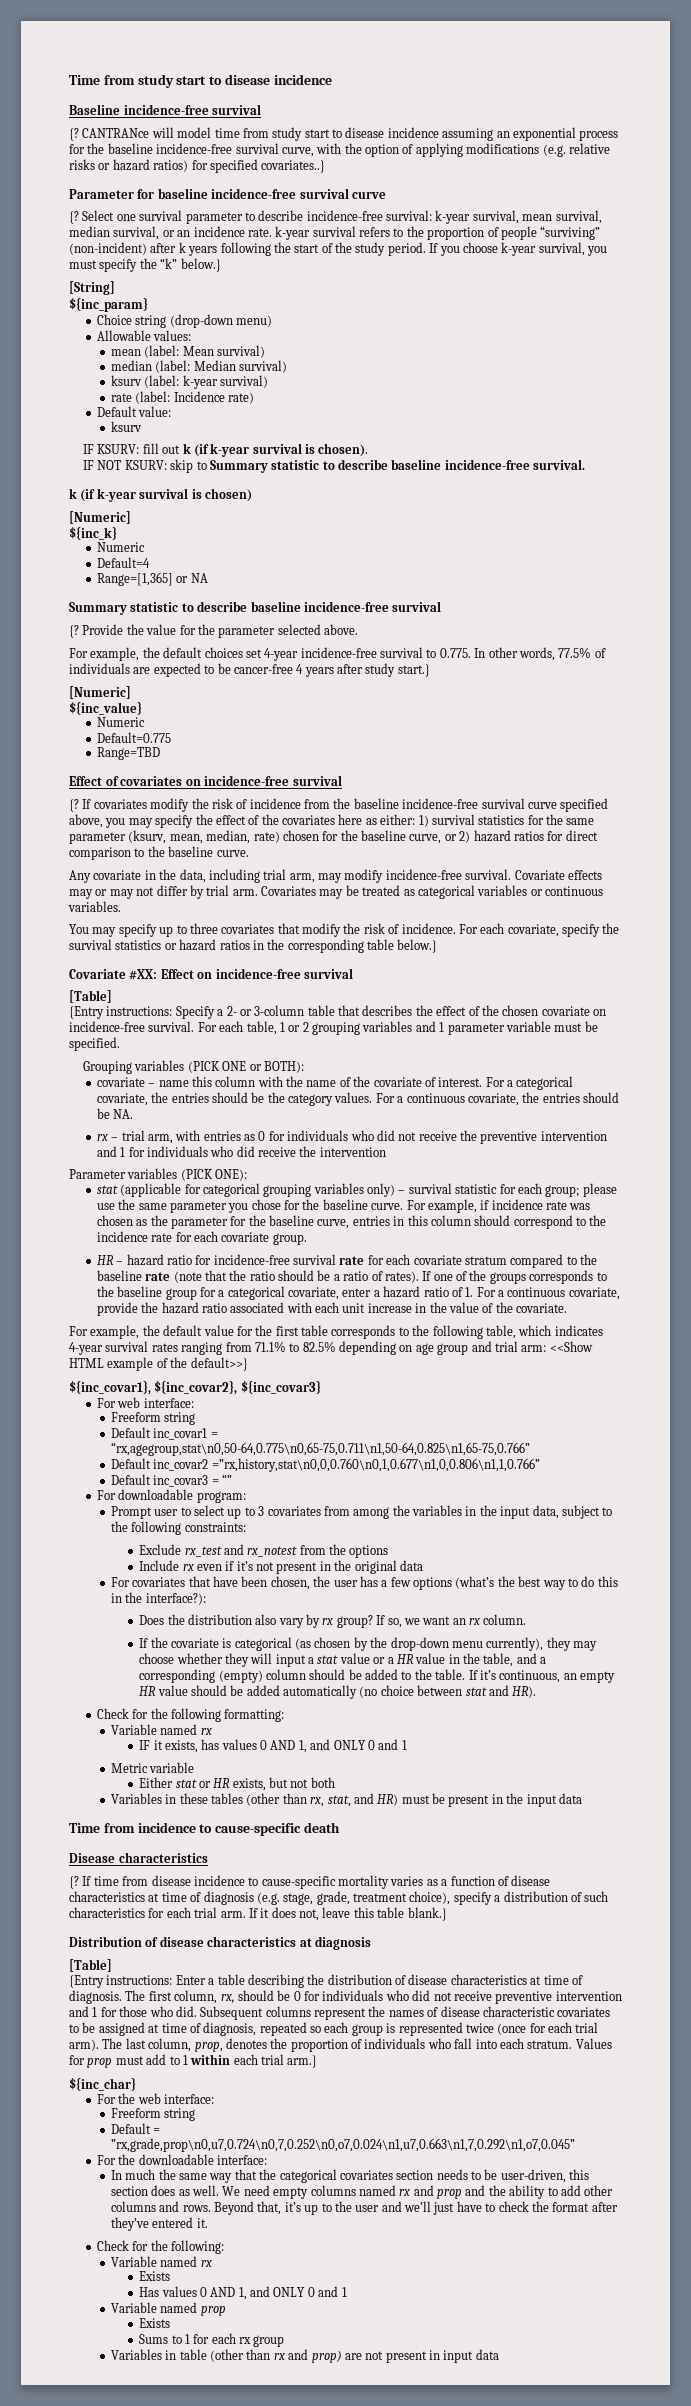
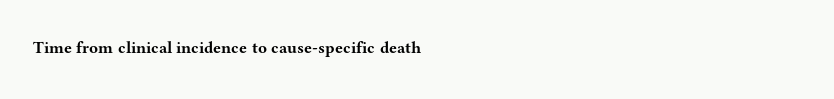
[69,74,332,88] [69,104,262,115] [69,127,619,141] [69,143,610,157] [69,159,326,173] [69,188,386,199] [69,210,602,224] [69,226,601,240] [69,242,607,256] [69,258,221,272] [69,281,115,295] [69,297,148,312] [96,314,272,328] [96,330,192,341] [110,345,266,358] [110,360,288,373] [110,375,269,389] [110,391,255,404] [96,406,172,417] [110,421,142,432] [83,443,369,457] [83,459,586,473] [69,488,252,502] [69,511,131,524] [69,526,117,540] [96,542,145,552] [96,557,150,568] [96,572,208,586] [69,601,442,615] [69,624,358,638] [69,647,606,661] [69,663,430,677] [69,686,131,699] [69,701,142,715] [96,717,145,727] [96,732,171,743] [96,747,160,760] [69,775,342,786] [69,798,609,812] [69,814,595,828] [69,830,598,844] [69,846,249,860] [69,869,602,883] [69,885,603,899] [68,901,121,912] [69,923,620,937] [69,939,438,953] [69,968,353,980] [69,990,112,1003] [69,1005,606,1019] [69,1021,598,1035] [69,1037,120,1051] [83,1060,304,1074] [96,1076,574,1090] [96,1092,620,1106] [96,1108,134,1119] [96,1130,607,1144] [96,1146,386,1157] [69,1168,248,1181] [96,1183,617,1197] [96,1199,591,1213] [96,1215,607,1229] [96,1231,307,1245] [96,1254,598,1268] [96,1270,607,1284] [96,1286,620,1300] [96,1302,568,1316] [69,1325,603,1339] [69,1341,593,1355] [69,1357,248,1371] [69,1380,321,1395] [96,1397,194,1408] [110,1412,196,1425] [110,1427,218,1440] [110,1442,530,1456] [110,1458,540,1472] [110,1474,233,1487] [96,1489,246,1503] [110,1505,613,1519] [110,1521,246,1535] [139,1544,389,1558] [139,1560,423,1574] [110,1576,618,1590] [110,1592,206,1605] [139,1614,527,1628] [139,1637,598,1651] [139,1653,547,1667] [139,1669,616,1683] [139,1685,537,1699] [96,1708,285,1722] [110,1724,212,1735] [139,1739,407,1753] [110,1762,195,1773] [139,1777,335,1791] [110,1793,582,1807] [69,1822,340,1836] [69,1852,208,1863] [69,1875,551,1889] [69,1891,609,1905] [69,1907,447,1921] [69,1936,371,1950] [69,1959,112,1972] [69,1974,583,1988] [69,1990,622,2004] [69,2006,611,2020] [69,2022,599,2036] [69,2038,612,2052] [69,2054,318,2068] [69,2077,136,2091] [96,2093,214,2104] [110,2108,196,2121] [110,2123,161,2134] [110,2138,575,2152] [96,2154,267,2165] [110,2169,590,2183] [110,2185,614,2199] [110,2201,618,2215] [110,2217,208,2231] [96,2240,224,2254] [110,2256,212,2267] [139,2271,171,2281] [139,2286,347,2300] [110,2302,226,2316] [139,2318,171,2328] [139,2333,285,2347] [110,2349,499,2363] Time from study start to disease incidence // Baseline incidence-free survival // {? CANTRANce will model time from study start to disease incidence assuming an exponential process for the baseline incidence-free survival curve, with the option of applying modifications (e.g. relative risks or hazard ratios) for specified covariates..} // Parameter for baseline incidence-free survival curve // {? Select one survival parameter to describe incidence-free survival: k-year survival, mean survival, median survival, or an incidence rate. k-year survival refers to the proportion of people “surviving” (non-incident) after k years following the start of the study period. If you choose k-year survival, you must specify the “k” below.} // [String] // ${inc_param} // Choice string (drop-down menu) // Allowable values: // mean (label: Mean survival) // median (label: Median survival) // ksurv (label: k-year survival) // rate (label: Incidence rate) // Default value: // ksurv // IF KSURV: fill out k (if k-year survival is chosen). // IF NOT KSURV: skip to Summary statistic to describe baseline incidence-free survival. // k (if k-year survival is chosen) // [Numeric] // ${inc_k} // Numeric // Default=4 // Range=[1,365] or NA // Summary statistic to describe baseline incidence-free survival // {? Provide the value for the parameter selected above. // For example, the default choices set 4-year incidence-free survival to 0.775. In other words, 77.5% of individuals are expected to be cancer-free 4 years after study start.} // [Numeric] // ${inc_value} // Numeric // Default=0.775 // Range=TBD // Effect of covariates on incidence-free survival // {? If covariates modify the risk of incidence from the baseline incidence-free survival curve specified above, you may specify the effect of the covariates here as either: 1) survival statistics for the same parameter (ksurv, mean, median, rate) chosen for the baseline curve, or 2) hazard ratios for direct comparison to the baseline curve. // Any covariate in the data, including trial arm, may modify incidence-free survival. Covariate effects may or may not differ by trial arm. Covariates may be treated as categorical variables or continuous variables. // You may specify up to three covariates that modify the risk of incidence. For each covariate, specify the survival statistics or hazard ratios in the corresponding table below.} // Covariate #XX: Effect on incidence-free survival // [Table] // {Entry instructions: Specify a 2- or 3-column table that describes the effect of the chosen covariate on incidence-free survival. For each table, 1 or 2 grouping variables and 1 parameter variable must be specified. // Grouping variables (PICK ONE or BOTH): // covariate – name this column with the name of the covariate of interest. For a categorical covariate, the entries should be the category values. For a continuous covariate, the entries should be NA. // rx – trial arm, with entries as 0 for individuals who did not receive the preventive intervention and 1 for individuals who did receive the intervention // Parameter variables (PICK ONE): // stat (applicable for categorical grouping variables only) – survival statistic for each group; please use the same parameter you chose for the baseline curve. For example, if incidence rate was chosen as the parameter for the baseline curve, entries in this column should correspond to the incidence rate for each covariate group. // HR – hazard ratio for incidence-free survival rate for each covariate stratum compared to the baseline rate (note that the ratio should be a ratio of rates). If one of the groups corresponds to the baseline group for a categorical covariate, enter a hazard ratio of 1. For a continuous covariate, provide the hazard ratio associated with each unit increase in the value of the covariate. // For example, the default value for the first table corresponds to the following table, which indicates 4-year survival rates ranging from 71.1% to 82.5% depending on age group and trial arm: <<Show HTML example of the default>>} // ${inc_covar1}, ${inc_covar2}, ${inc_covar3} // For web interface: // Freeform string // Default inc_covar1 = “rx,agegroup,stat\n0,50-64,0.775\n0,65-75,0.711\n1,50-64,0.825\n1,65-75,0.766” // Default inc_covar2 =”rx,history,stat\n0,0,0.760\n0,1,0.677\n1,0,0.806\n1,1,0.766” // Default inc_covar3 = “” // For downloadable program: // Prompt user to select up to 3 covariates from among the variables in the input data, subject to the following constraints: // Exclude rx_test and rx_notest from the options // Include rx even if it’s not present in the original data // For covariates that have been chosen, the user has a few options (what’s the best way to do this in the interface?): // Does the distribution also vary by rx group? If so, we want an rx column. // If the covariate is categorical (as chosen by the drop-down menu currently), they may choose whether they will input a stat value or a HR value in the table, and a corresponding (empty) column should be added to the table. If it’s continuous, an empty HR value should be added automatically (no choice between stat and HR). // Check for the following formatting: // Variable named rx // IF it exists, has values 0 AND 1, and ONLY 0 and 1 // Metric variable // Either stat or HR exists, but not both // Variables in these tables (other than rx, stat, and HR) must be present in the input data // Time from incidence to cause-specific death // Disease characteristics // {? If time from disease incidence to cause-specific mortality varies as a function of disease characteristics at time of diagnosis (e.g. stage, grade, treatment choice), specify a distribution of such characteristics for each trial arm. If it does not, leave this table blank.} // Distribution of disease characteristics at diagnosis // [Table] // {Entry instructions: Enter a table describing the distribution of disease characteristics at time of diagnosis. The first column, rx, should be 0 for individuals who did not receive preventive intervention and 1 for those who did. Subsequent columns represent the names of disease characteristic covariates to be assigned at time of diagnosis, repeated so each group is represented twice (once for each trial arm). The last column, prop, denotes the proportion of individuals who fall into each stratum. Values for prop must add to 1 within each trial arm.} // ${inc_char} // For the web interface: // Freeform string // Default = ”rx,grade,prop\n0,u7,0.724\n0,7,0.252\n0,o7,0.024\n1,u7,0.663\n1,7,0.292\n1,o7,0.045” // For the downloadable interface: // In much the same way that the categorical covariates section needs to be user-driven, this section does as well. We need empty columns named rx and prop and the ability to add other columns and rows. Beyond that, it’s up to the user and we’ll just have to check the format after they’ve entered it. // Check for the following: // Variable named rx // Exists // Has values 0 AND 1, and ONLY 0 and 1 // Variable named prop // Exists // Sums to 1 for each rx group // Variables in table (other than rx and prop) are not present in input data -> [33,41,422,57] Time from clinical incidence to cause-specific death

